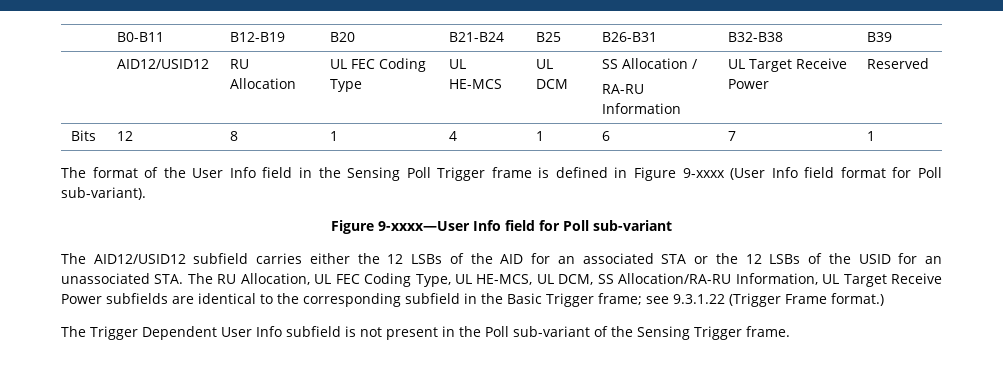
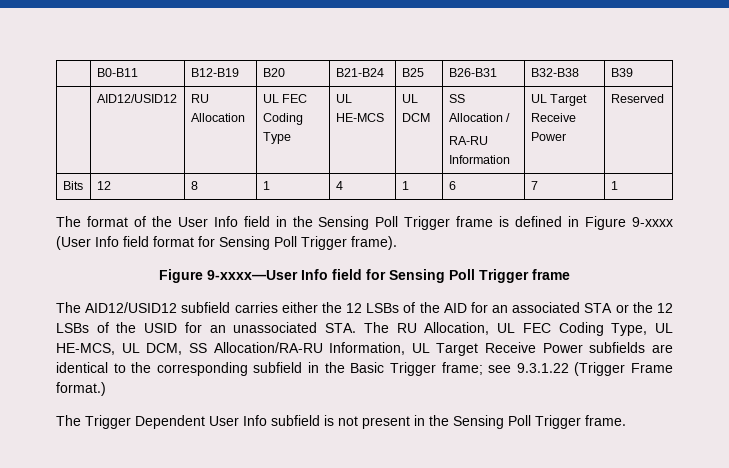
[918,167,943,178] [61,187,146,200] Poll sub-variant). -> [219,236,397,250] Sensing Poll Trigger frame).
[563,220,672,231] Poll sub-variant -> [389,269,570,283] Sensing Poll Trigger frame
[485,326,690,340] Poll sub-variant of the Sensing -> [453,415,531,429] Sensing Poll

